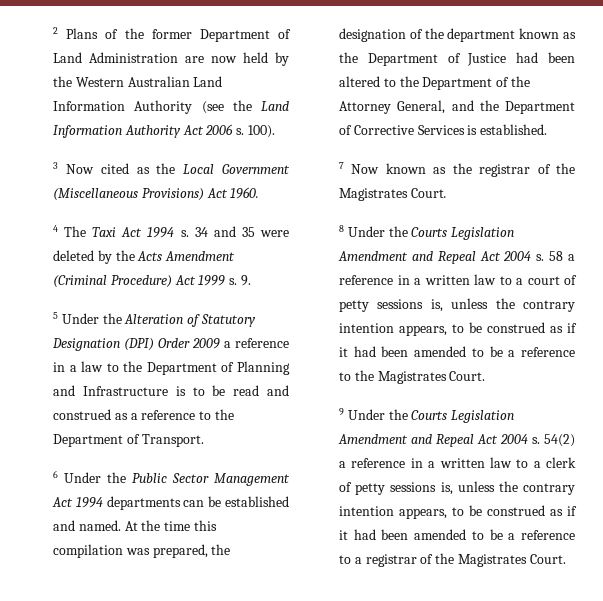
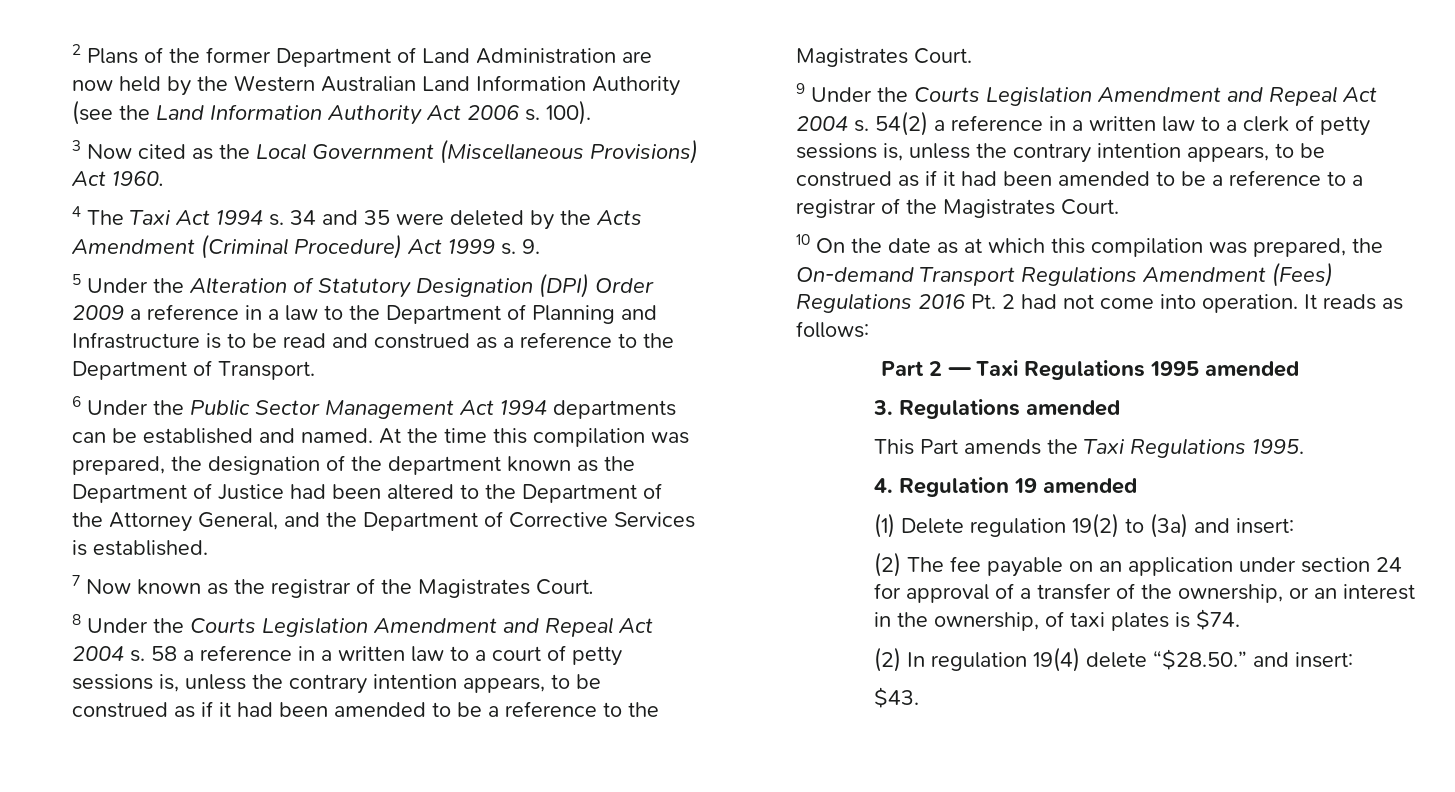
(566, 559) none -> [795,234,1383,257] [795,262,1333,287] [795,293,1403,313] [795,321,869,338] [880,360,1299,380] [872,399,1120,419] [873,438,1304,458] [873,477,1137,497] [873,513,1294,538] [873,552,1402,577] [873,583,1415,603] [873,609,1240,631] [873,647,1353,672] [873,687,919,708] // 10 On the date as at which this compilation was prepared, the On-demand Transport Regulations Amendment (Fees) Regulations 2016 Pt. 2 had not come into operation. It reads as follows: // Part 2 — Taxi Regulations 1995 amended // 3. Regulations amended // This Part amends the Taxi Regulations 1995. // 4. Regulation 19 amended // (1) Delete regulation 19(2) to (3a) and insert: // (2) The fee payable on an application under section 24 for approval of a transfer of the ownership, or an interest in the ownership, of taxi plates is $74. // (2) In regulation 19(4) delete “$28.50.” and insert: // $43.

